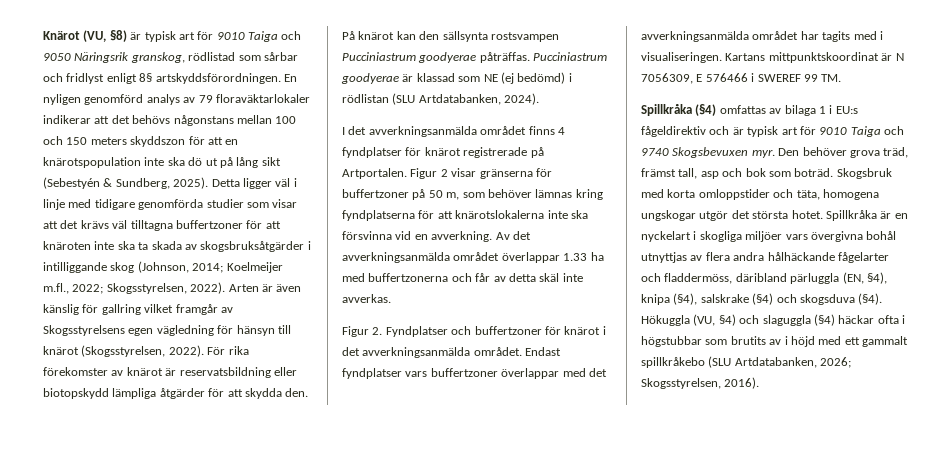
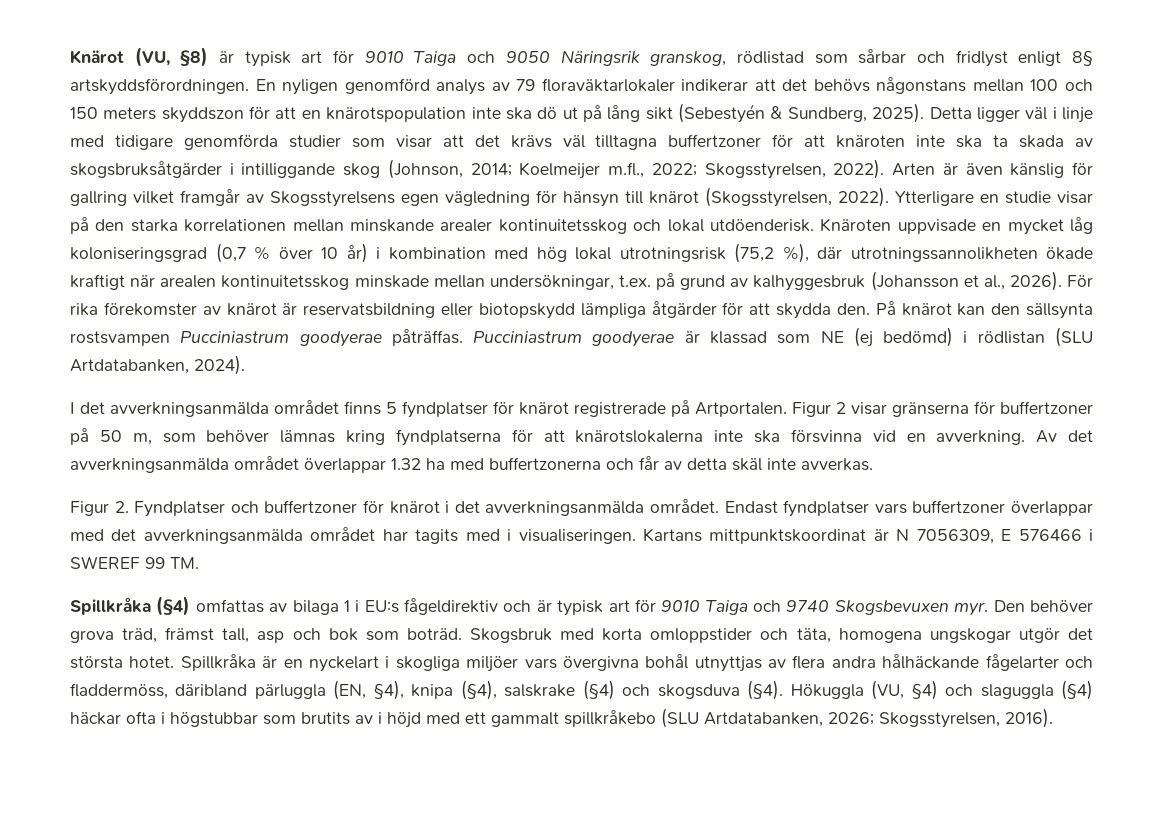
(204, 351) none -> [895,191,1093,206] [70,217,1093,235] [70,243,1093,263] [70,271,1062,291] Ytterligare en studie visar på den starka korrelationen mellan minskande arealer kontinuitetsskog och lokal utdöenderisk. Knäroten uppvisade en mycket låg koloniseringsgrad (0,7 % över 10 år) i kombination med hög lokal utrotningsrisk (75,2 %), där utrotningssannolikheten ökade kraftigt när arealen kontinuitetsskog minskade mellan undersökningar, t.ex. på grund av kalhyggesbruk (Johansson et al., 2026).
[557,127,565,135] 4 -> [386,402,397,414] 5
[563,253,588,261] 1.33 -> [391,458,421,470] 1.32

